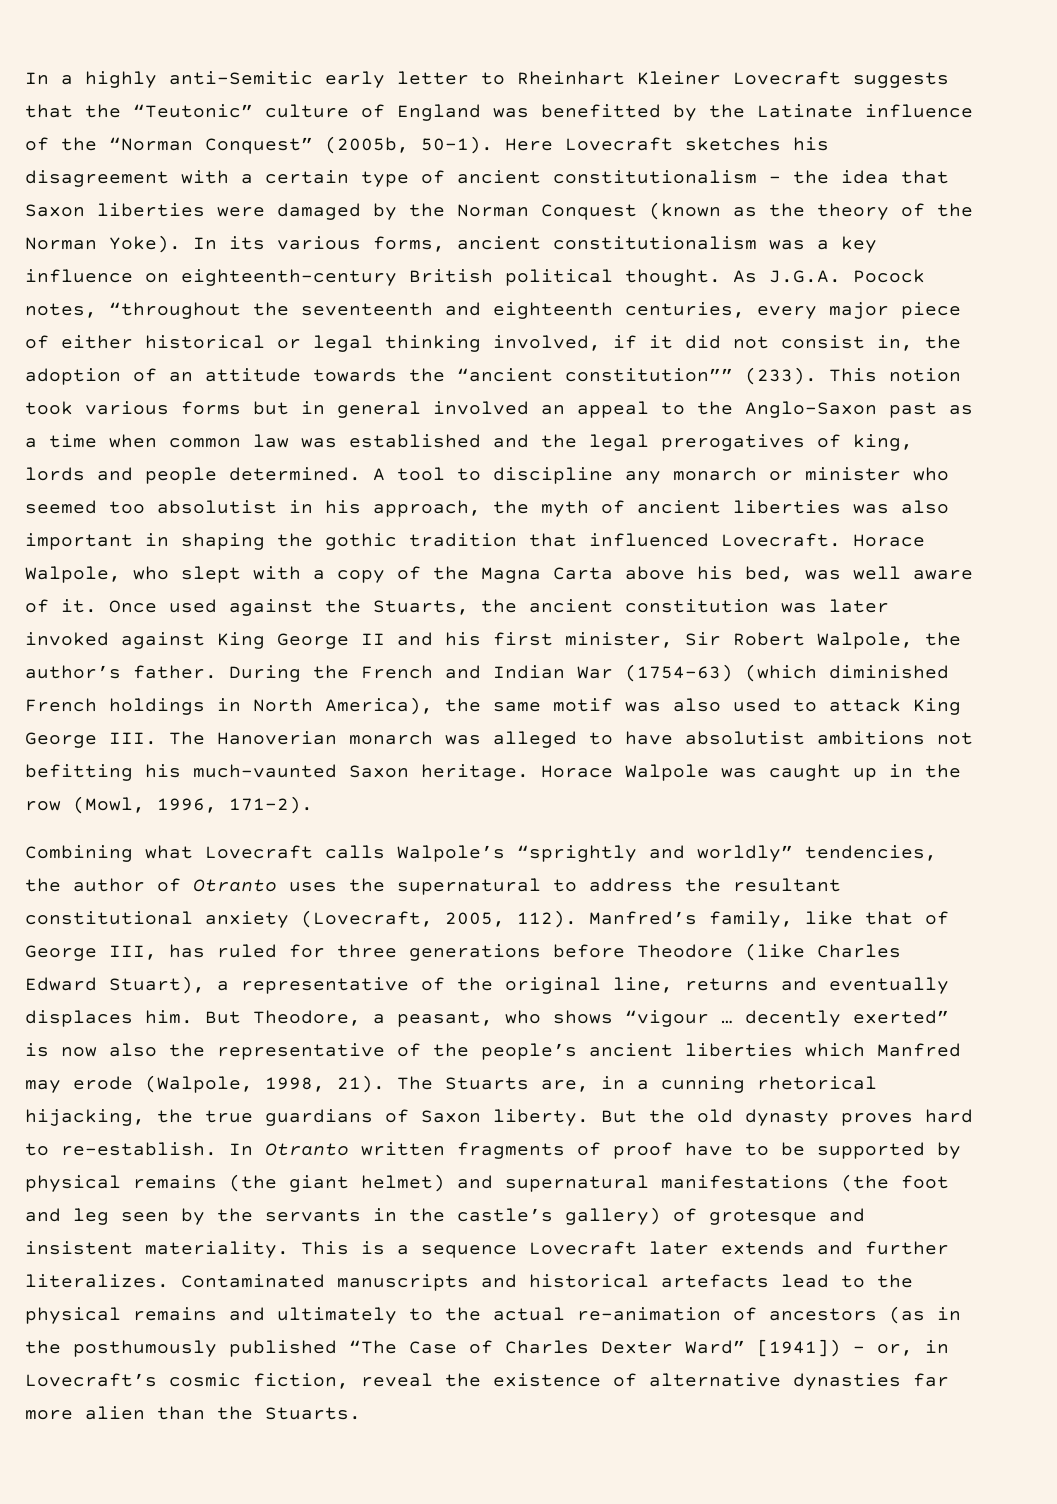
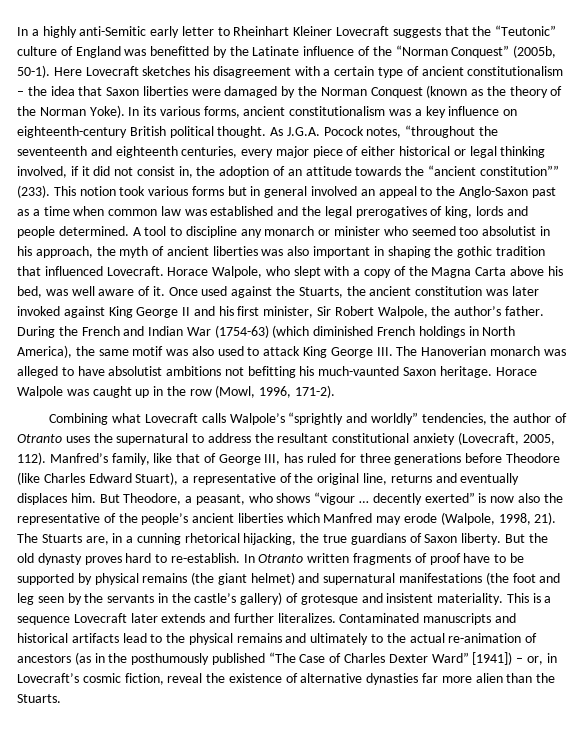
[661,1274,769,1288] artefacts -> [71,633,119,643] artifacts

